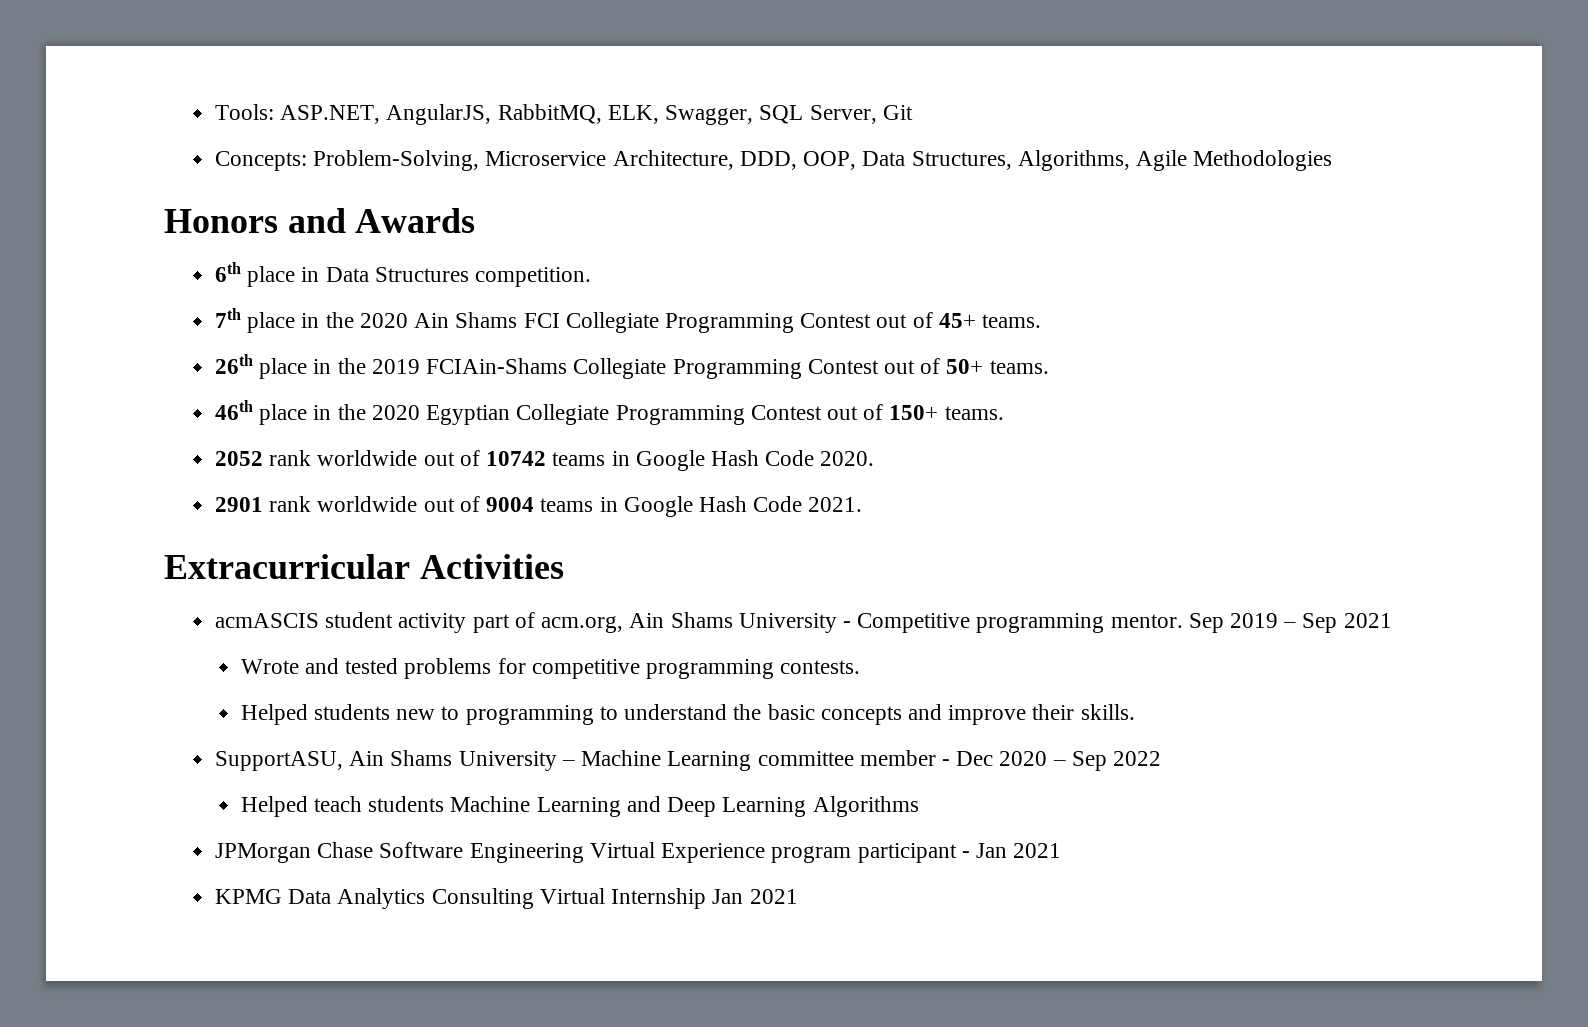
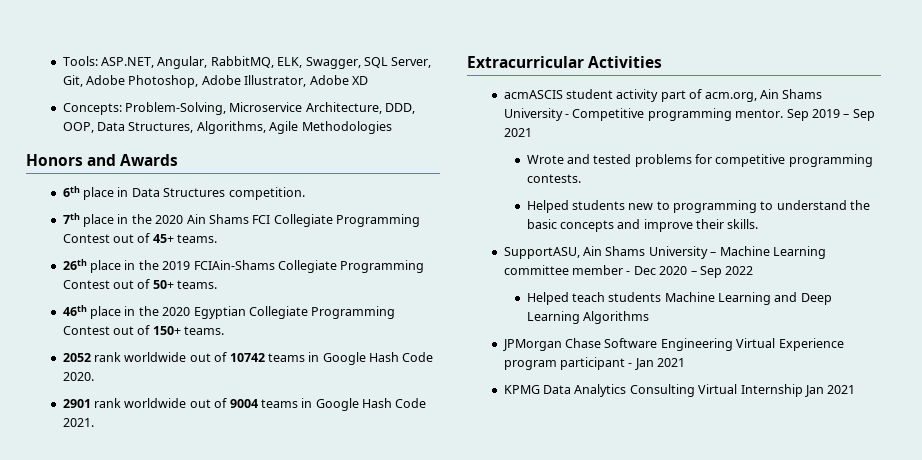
[386,104,492,125] AngularJS, -> [157,56,208,69] Angular,
[882,105,913,120] Git -> [62,75,368,88] Git, Adobe Photoshop, Adobe Illustrator, Adobe XD

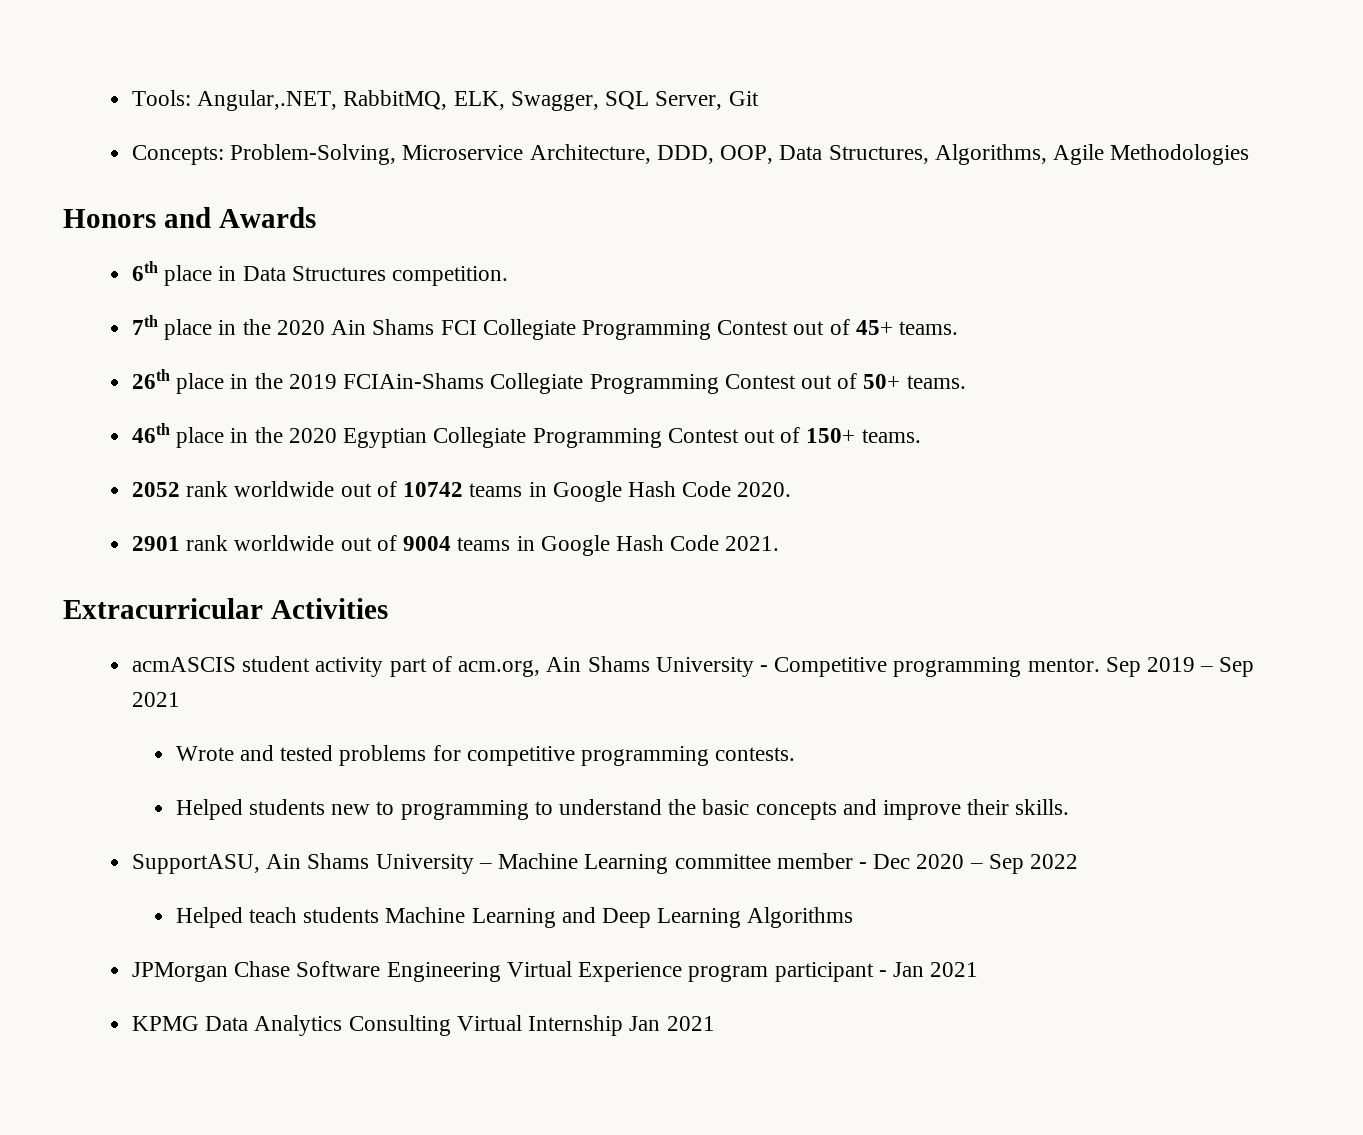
[101,56,208,69] ASP.NET, Angular, -> [197,90,338,111] Angular,.NET,
[62,75,368,88] Git, Adobe Photoshop, Adobe Illustrator, Adobe XD -> [728,91,759,106] Git

